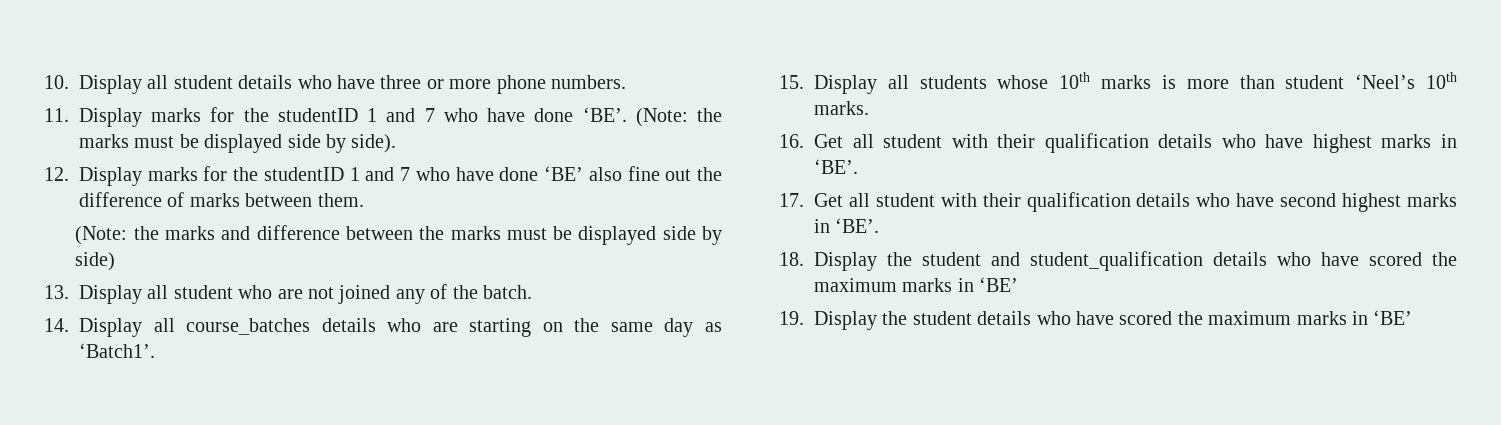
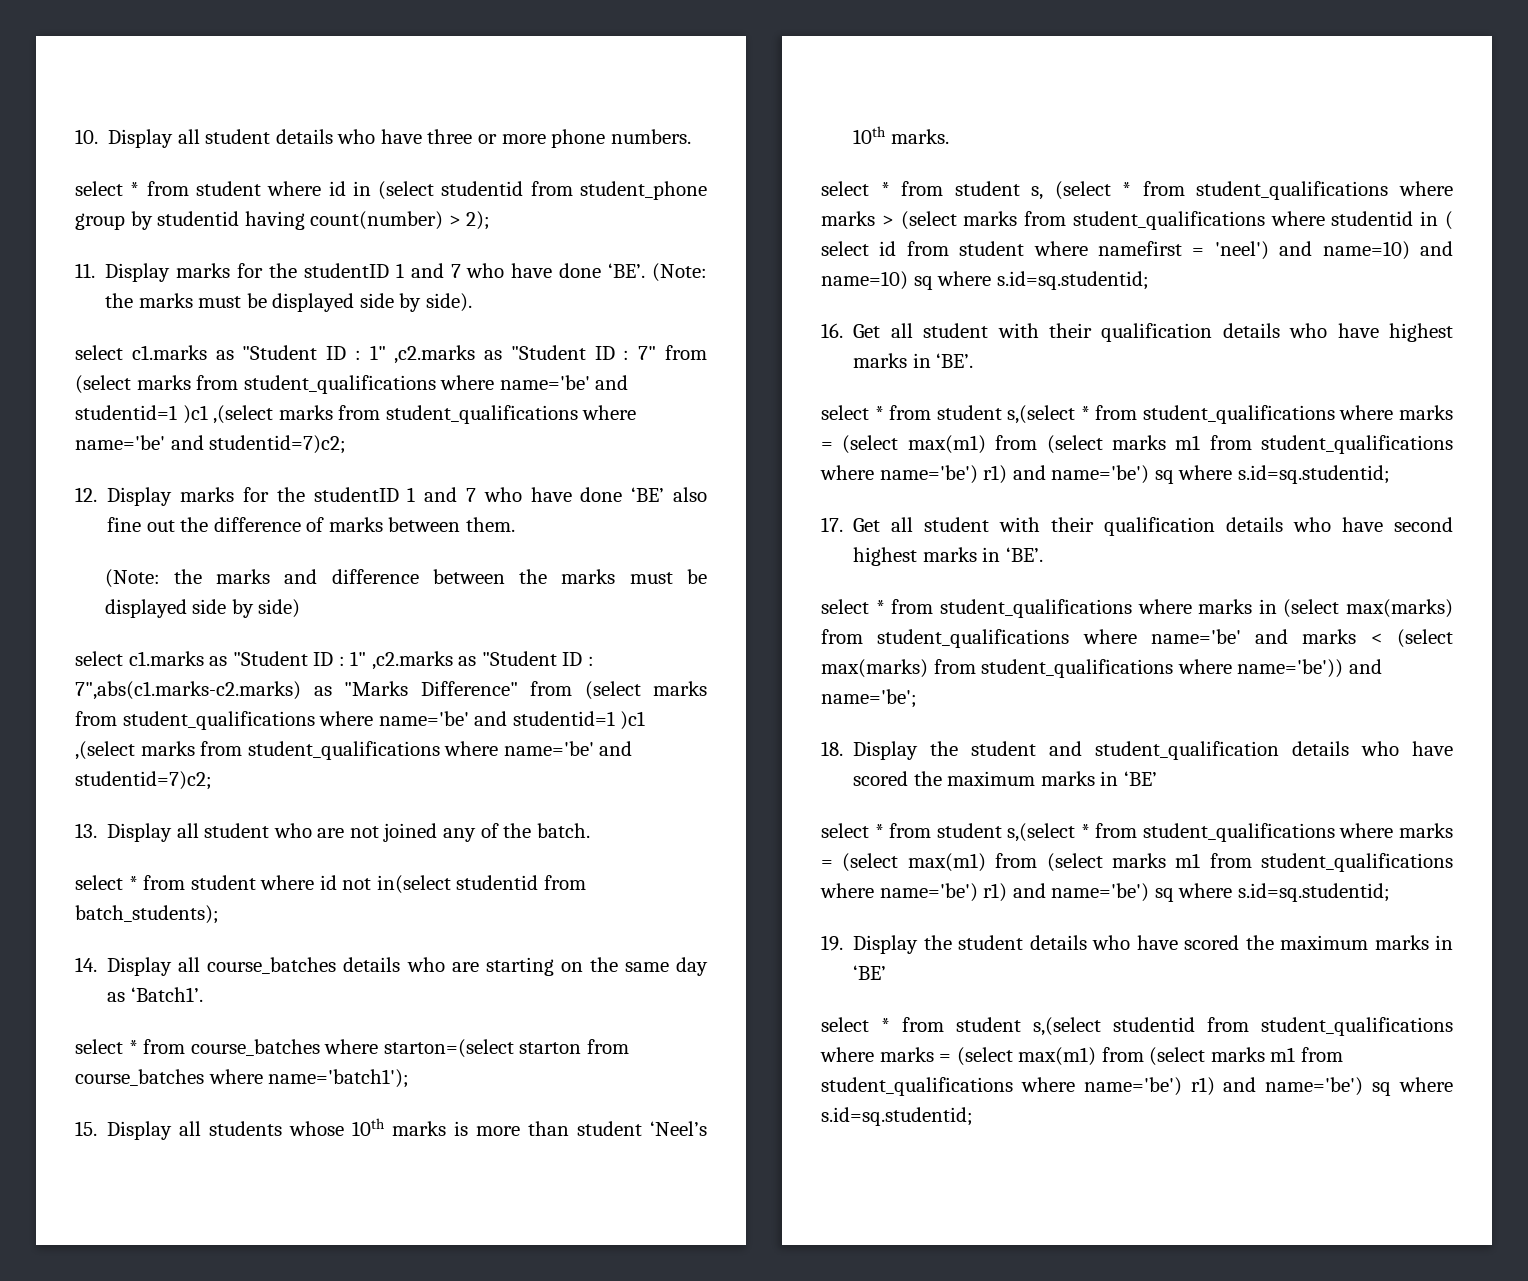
(626, 82) none -> [75,181,707,200] [75,211,491,230] // select * from student where id in (select studentid from student_phone group by studentid having count(number) > 2);
(397, 143) none -> [75,345,708,364] [75,375,629,394] [75,405,637,424] [75,435,347,454] // select c1.marks as "Student ID : 1" ,c2.marks as "Student ID : 7" from (select marks from student_qualifications where name='be' and studentid=1 )c1 ,(select marks from student_qualifications where name='be' and studentid=7)c2;
(116, 261) none -> [75,651,594,670] [75,681,707,700] [75,711,646,730] [75,741,633,760] [75,771,212,790] // select c1.marks as "Student ID : 1" ,c2.marks as "Student ID : 7",abs(c1.marks-c2.marks) as "Marks Difference" from (select marks from student_qualifications where name='be' and studentid=1 )c1 ,(select marks from student_qualifications where name='be' and studentid=7)c2;
(532, 292) none -> [75,875,586,894] [75,905,219,924] // select * from student where id not in(select studentid from batch_students);
(155, 350) none -> [75,1039,629,1058] [75,1069,410,1088] // select * from course_batches where starton=(select starton from course_batches where name='batch1');
(869, 108) none -> [821,181,1453,200] [821,211,1453,230] [821,241,1453,260] [821,271,1149,290] // select * from student s, (select * from student_qualifications where marks > (select marks from student_qualifications where studentid in ( select id from student where namefirst = 'neel') and name=10) and name=10) sq where s.id=sq.studentid;
(858, 166) none -> [821,405,1453,424] [821,435,1453,454] [820,465,1390,484] // select * from student s,(select * from student_qualifications where marks = (select max(m1) from (select marks m1 from student_qualifications where name='be') r1) and name='be') sq where s.id=sq.studentid;
(880, 225) none -> [821,599,1453,618] [821,629,1453,648] [821,659,1382,678] [821,689,917,708] // select * from student_qualifications where marks in (select max(marks) from student_qualifications where name='be' and marks < (select max(marks) from student_qualifications where name='be')) and name='be';
(1019, 284) none -> [821,823,1453,842] [821,853,1453,872] [820,883,1390,902] // select * from student s,(select * from student_qualifications where marks = (select max(m1) from (select marks m1 from student_qualifications where name='be') r1) and name='be') sq where s.id=sq.studentid;
(1413, 317) none -> [821,1017,1453,1036] [820,1047,1343,1066] [821,1077,1453,1096] [821,1107,973,1126] // select * from student s,(select studentid from student_qualifications where marks = (select max(m1) from (select marks m1 from student_qualifications where name='be') r1) and name='be') sq where s.id=sq.studentid;

